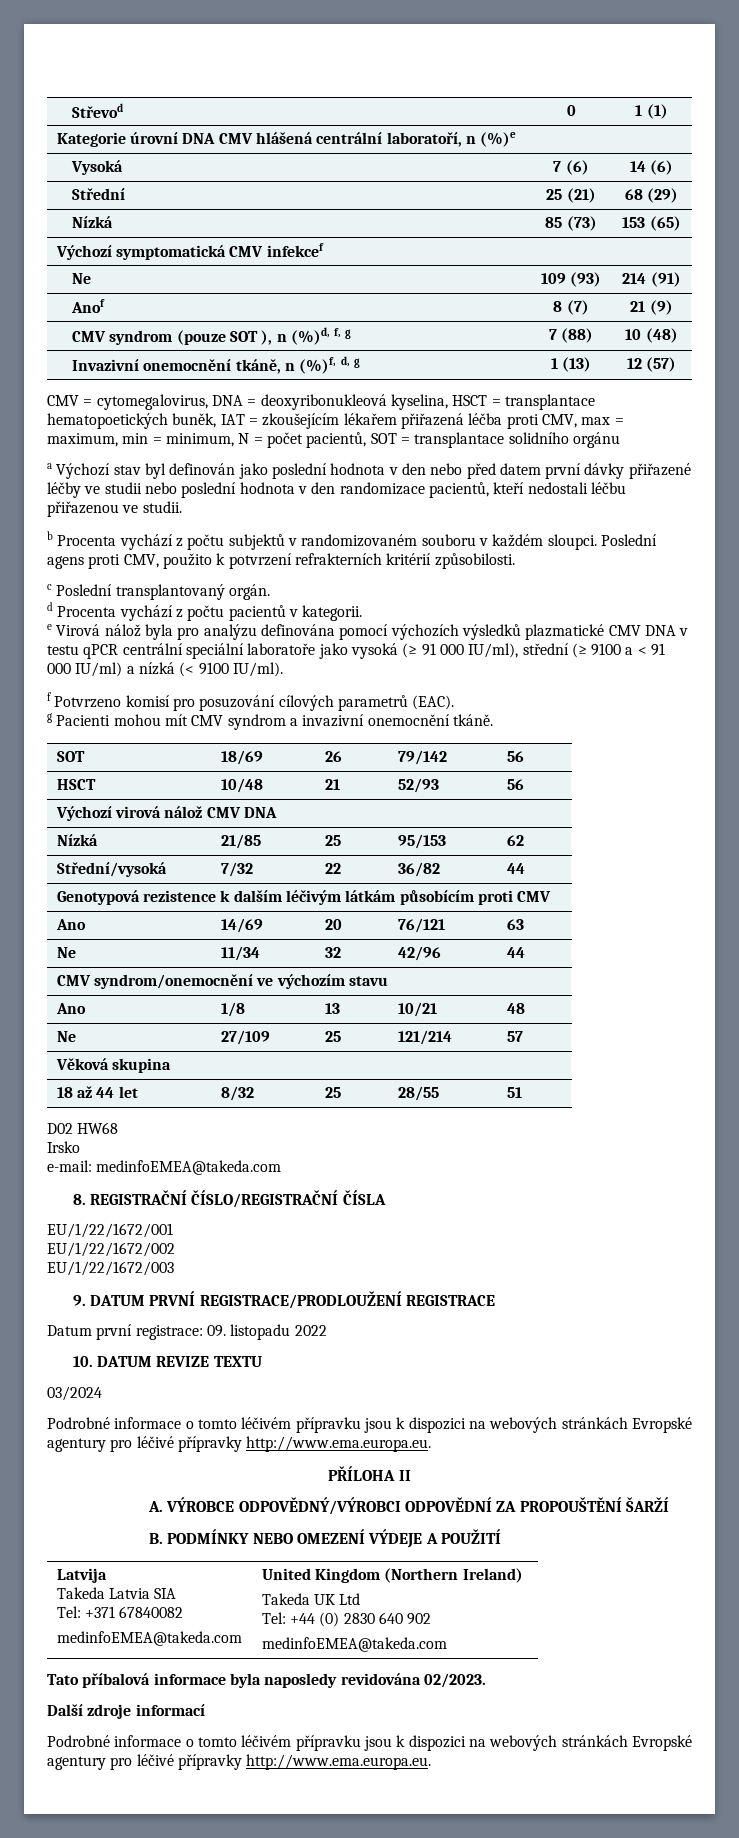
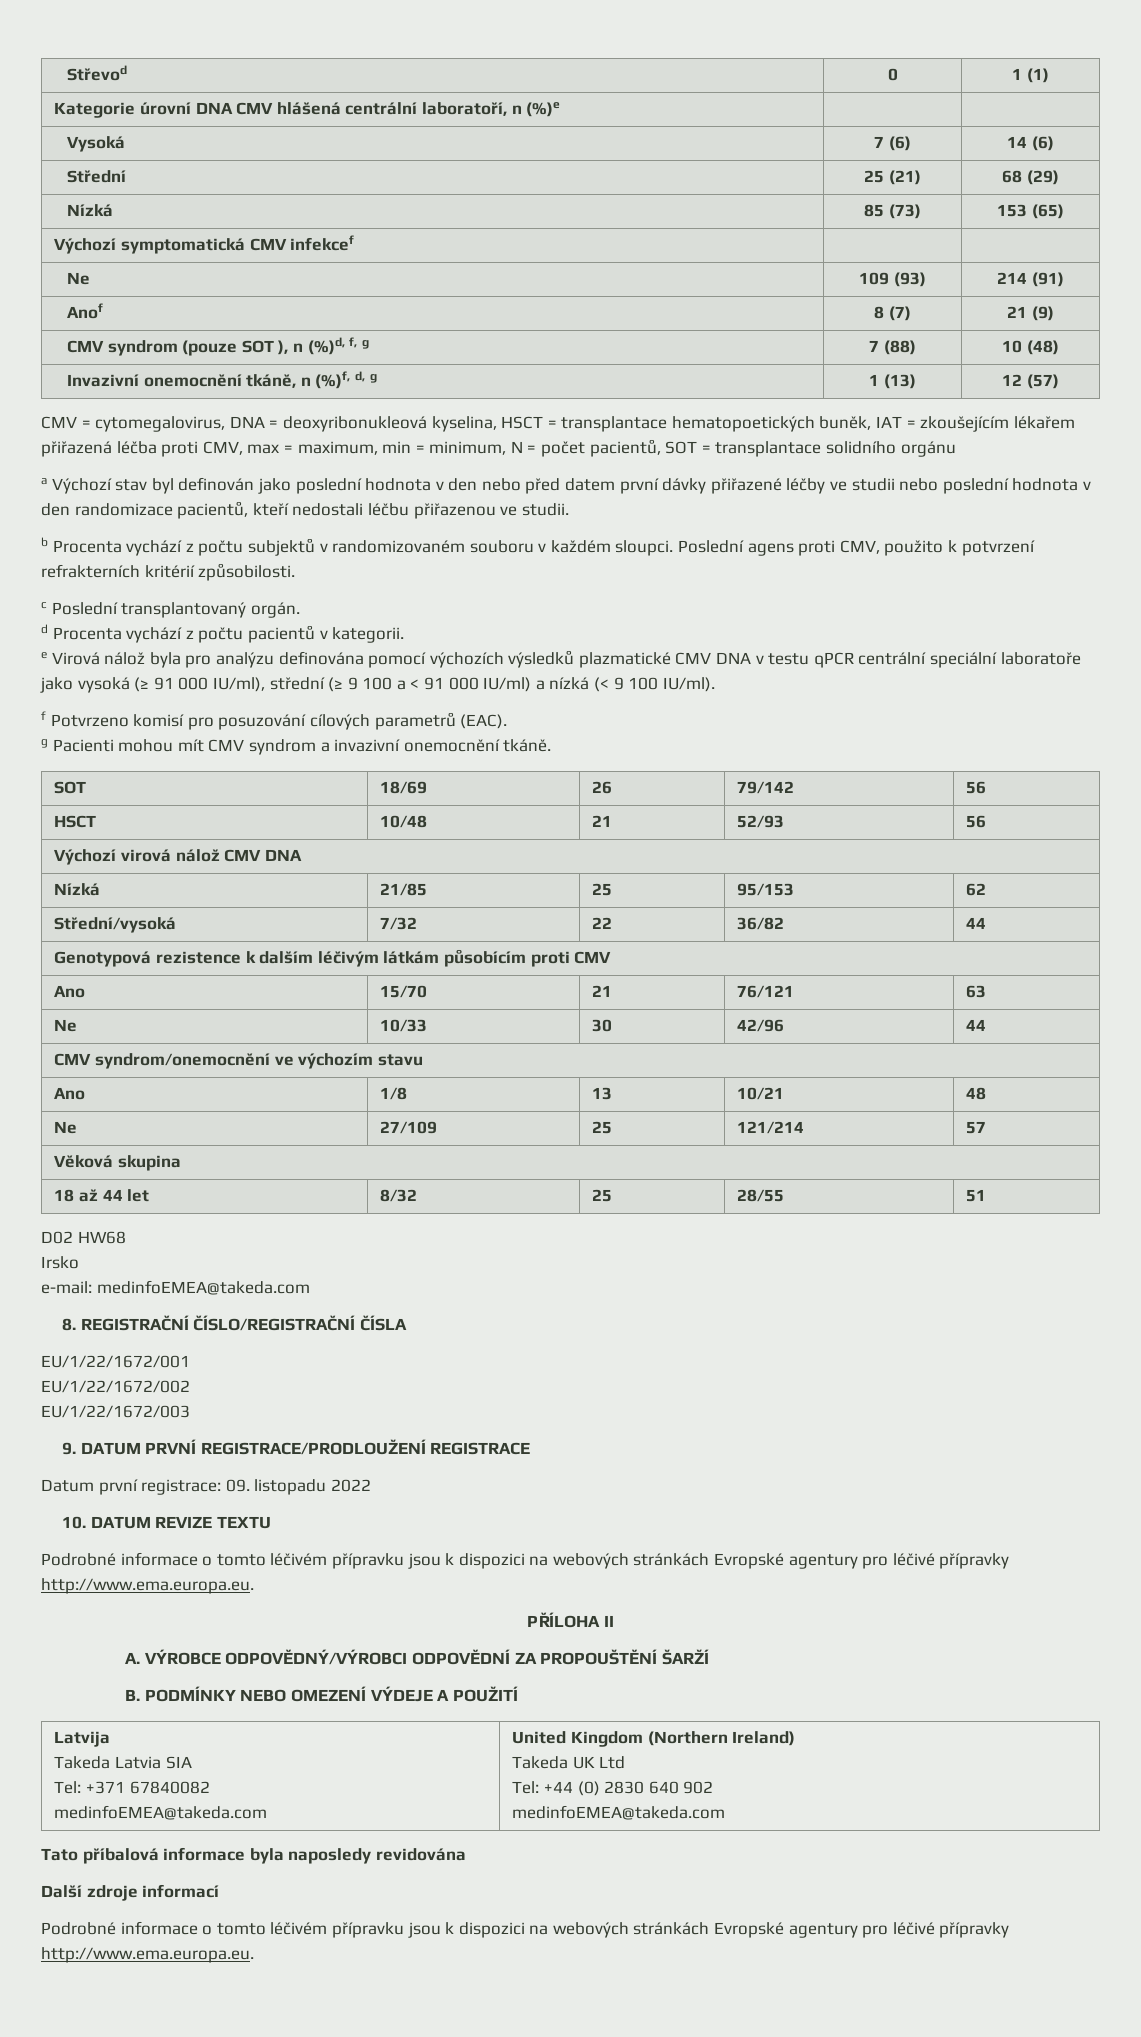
[591,643,622,656] 9100 -> [347,677,393,690] 9 100
[198,662,229,675] 9100 -> [613,677,659,690] 9 100
[220,918,263,933] [324,919,342,930] 14/69 | 20 -> [380,985,428,998] [592,985,613,997] 15/70 | 21
[220,946,260,961] [324,947,341,958] 11/34 | 32 -> [380,1019,428,1032] [592,1019,613,1032] 10/33 | 30
[47,1386,102,1401] // 03/2024 -> (271, 1522) none
[423,1673,486,1688] 02/2023. -> (466, 1854) none

